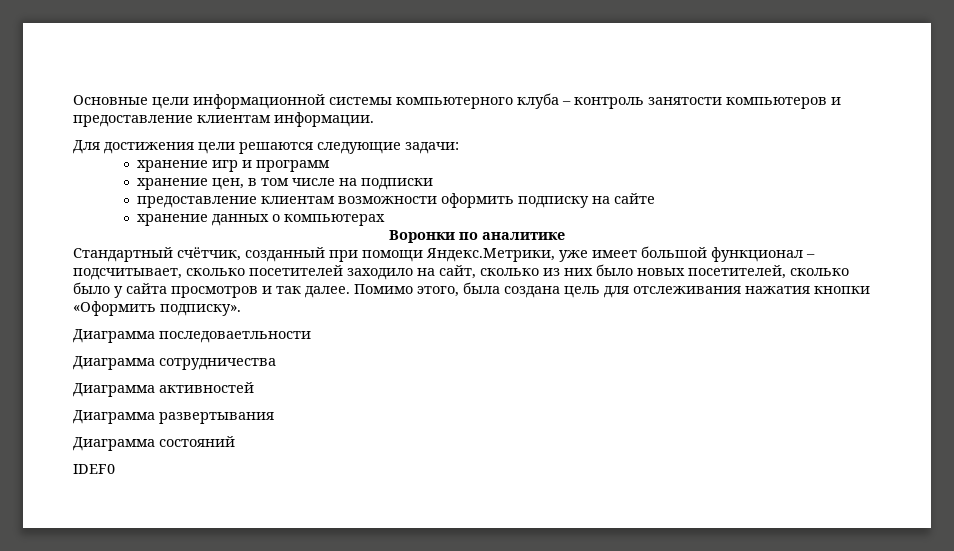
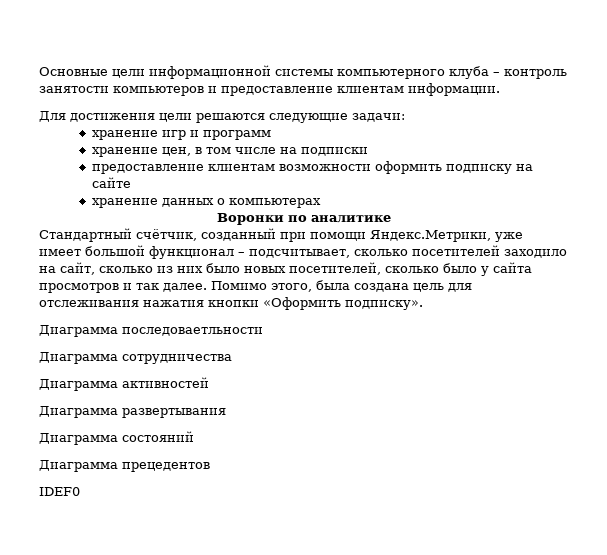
(235, 441) none -> [39,460,210,472] // Диаграмма прецедентов

